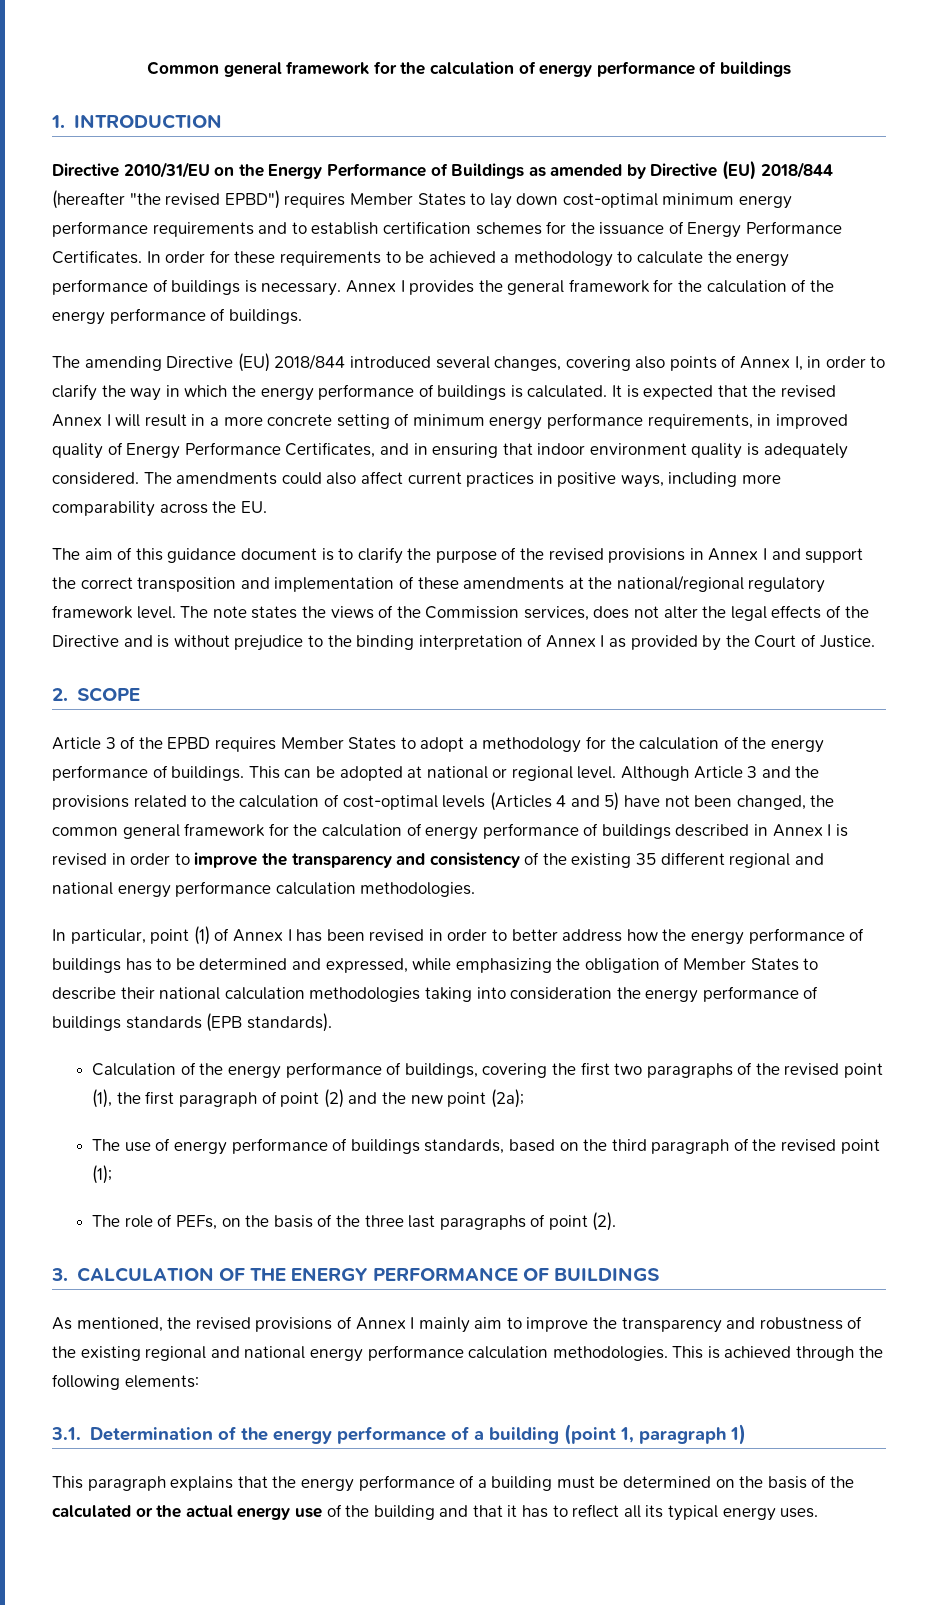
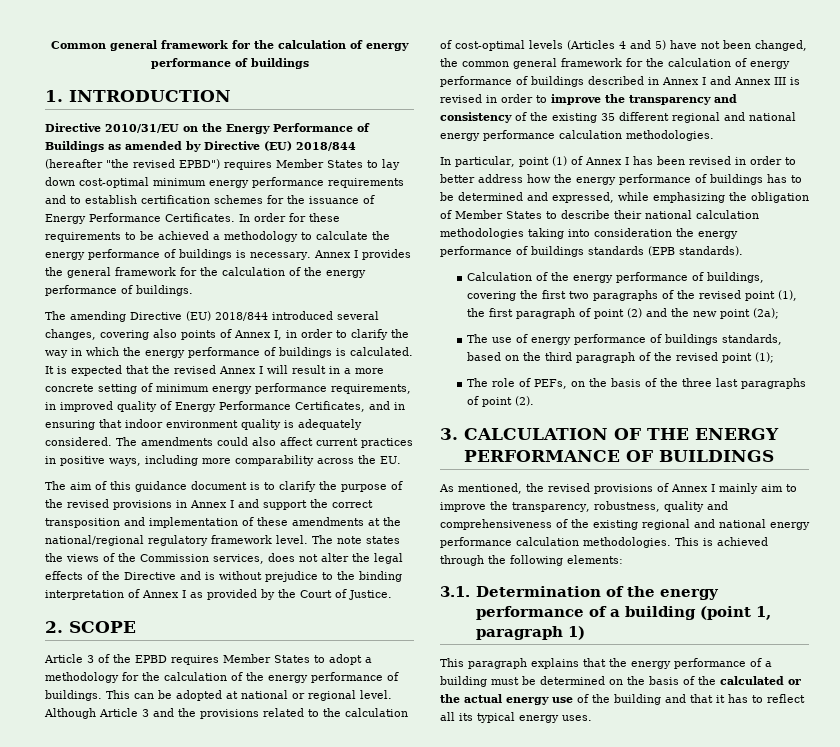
(832, 830) none -> [710,76,786,85] and Annex III
[621,1317,843,1333] transparency and robustness -> [512,501,728,512] [440,519,552,530] transparency, robustness, quality and comprehensiveness

